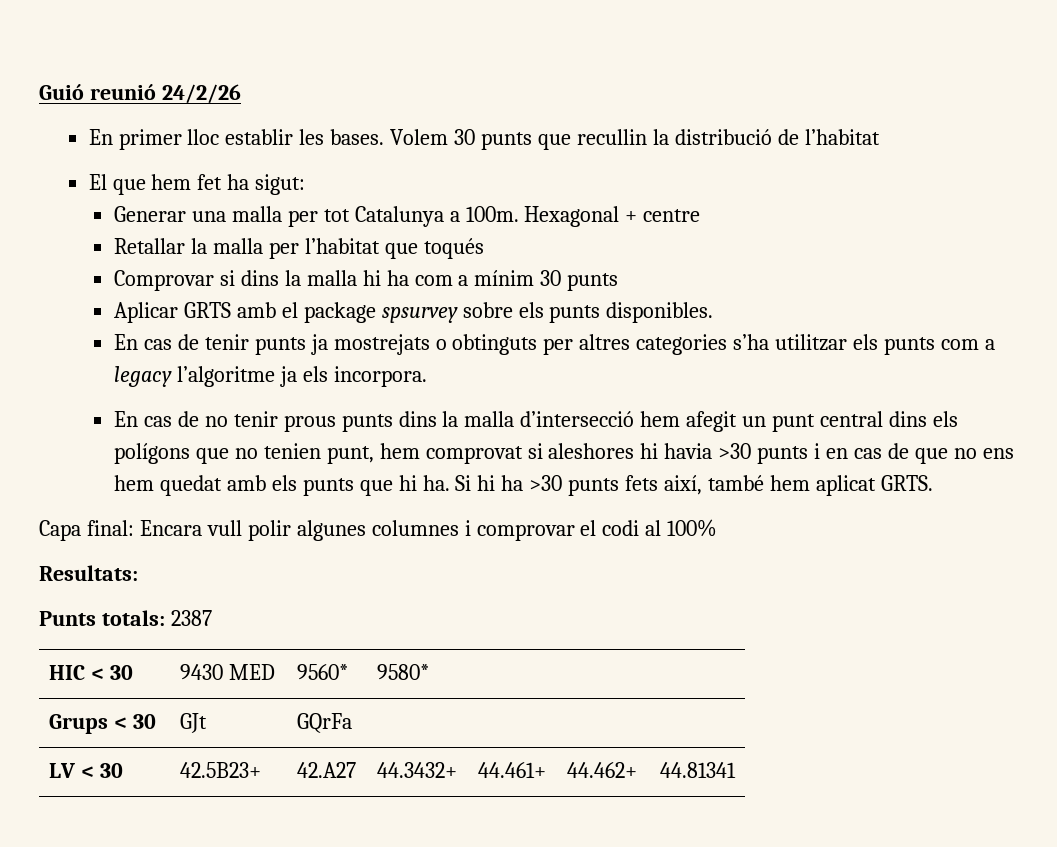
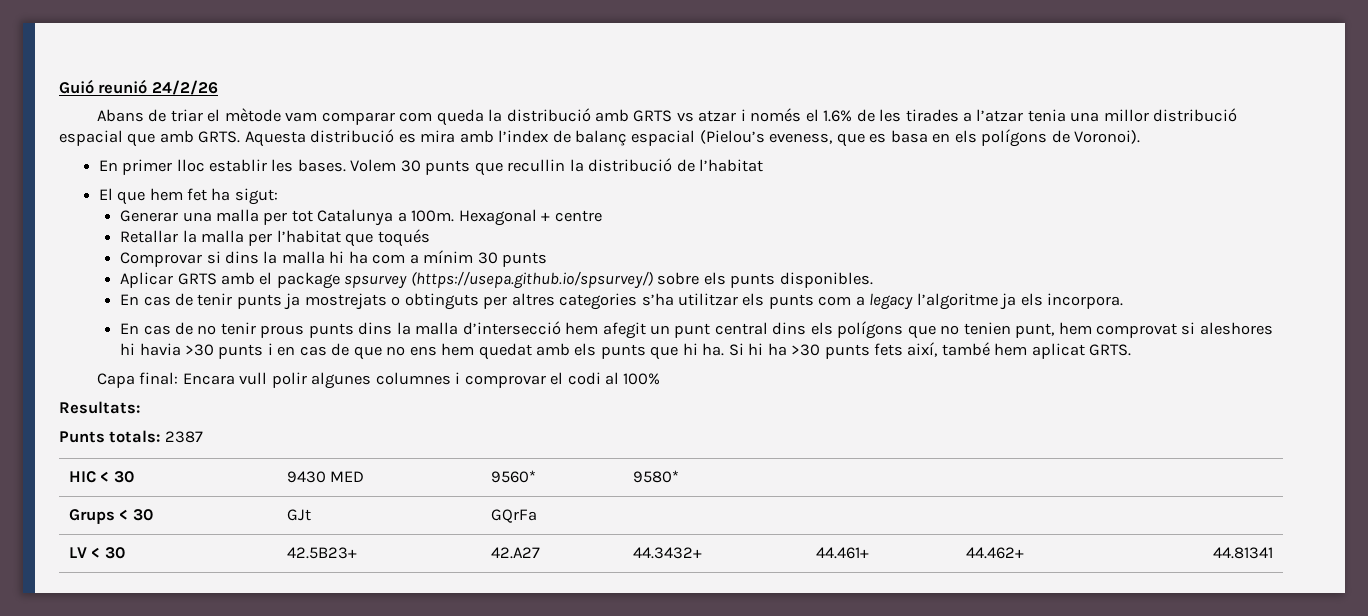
(241, 94) none -> [96,108,1238,126] [59,129,1141,147] // Abans de triar el mètode vam comparar com queda la distribució amb GRTS vs atzar i només el 1.6% de les tirades a l’atzar tenia una millor distribució espacial que amb GRTS. Aquesta distribució es mira amb l’index de balanç espacial (Pielou’s eveness, que es basa en els polígons de Voronoi).
(458, 315) none -> [410,271,653,289] (https://usepa.github.io/spsurvey/)

